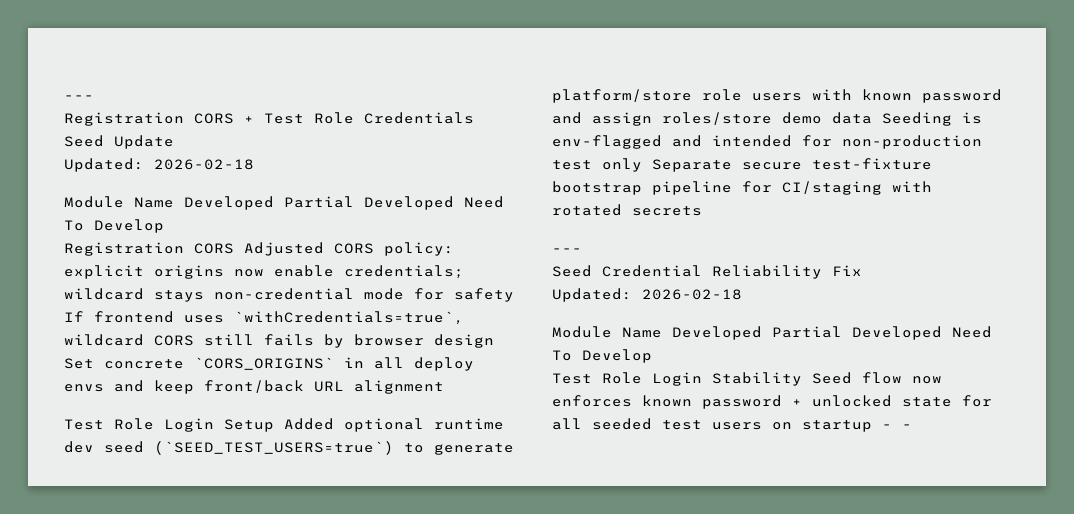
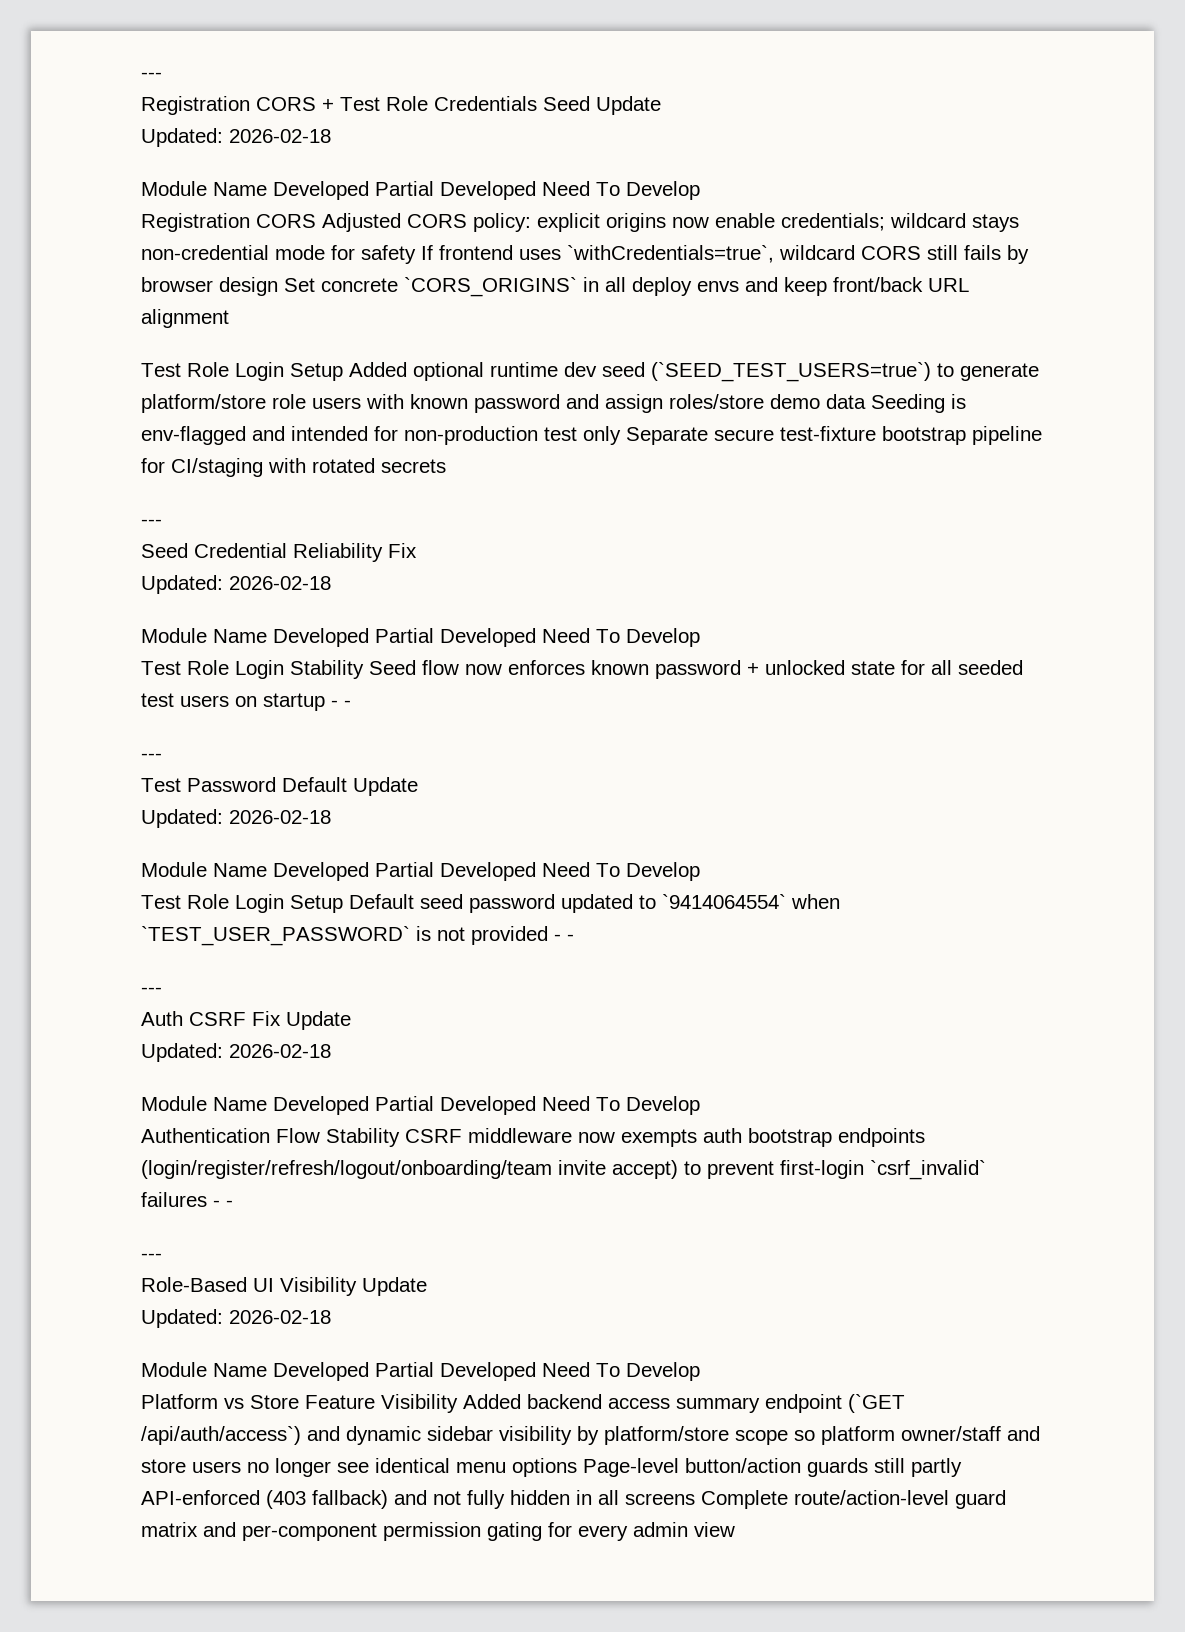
(912, 426) none -> [141,753,162,760] [141,777,418,796] [141,809,331,828] [141,862,700,881] [141,894,840,913] [141,926,574,946] [141,987,162,994] [141,1011,351,1030] [141,1043,331,1062] [141,1096,700,1115] [141,1128,925,1147] [141,1160,986,1180] [141,1192,233,1207] [141,1253,162,1260] [141,1277,427,1296] [141,1309,331,1328] [141,1362,700,1381] [141,1394,905,1413] [141,1426,1040,1445] [141,1458,962,1477] [141,1490,1006,1509] [141,1522,735,1541] // --- // Test Password Default Update // Updated: 2026-02-18 // Module Name Developed Partial Developed Need To Develop // Test Role Login Setup Default seed password updated to `9414064554` when `TEST_USER_PASSWORD` is not provided - - // --- // Auth CSRF Fix Update // Updated: 2026-02-18 // Module Name Developed Partial Developed Need To Develop // Authentication Flow Stability CSRF middleware now exempts auth bootstrap endpoints (login/register/refresh/logout/onboarding/team invite accept) to prevent first-login `csrf_invalid` failures - - // --- // Role-Based UI Visibility Update // Updated: 2026-02-18 // Module Name Developed Partial Developed Need To Develop // Platform vs Store Feature Visibility Added backend access summary endpoint (`GET /api/auth/access`) and dynamic sidebar visibility by platform/store scope so platform owner/staff and store users no longer see identical menu options Page-level button/action guards still partly API-enforced (403 fallback) and not fully hidden in all screens Complete route/action-level guard matrix and per-component permission gating for every admin view

